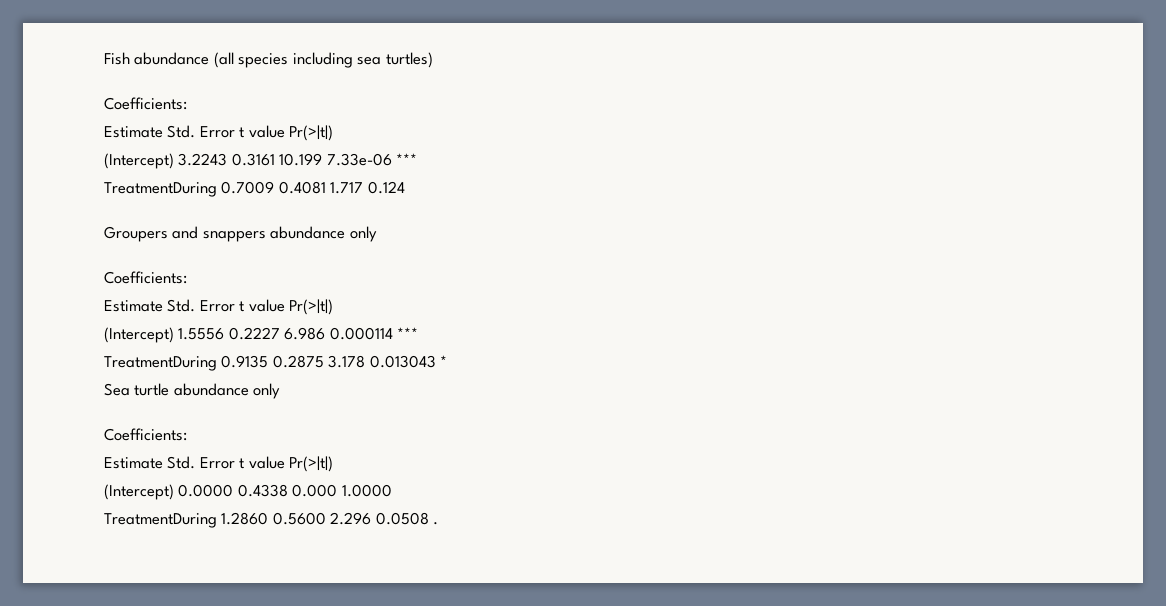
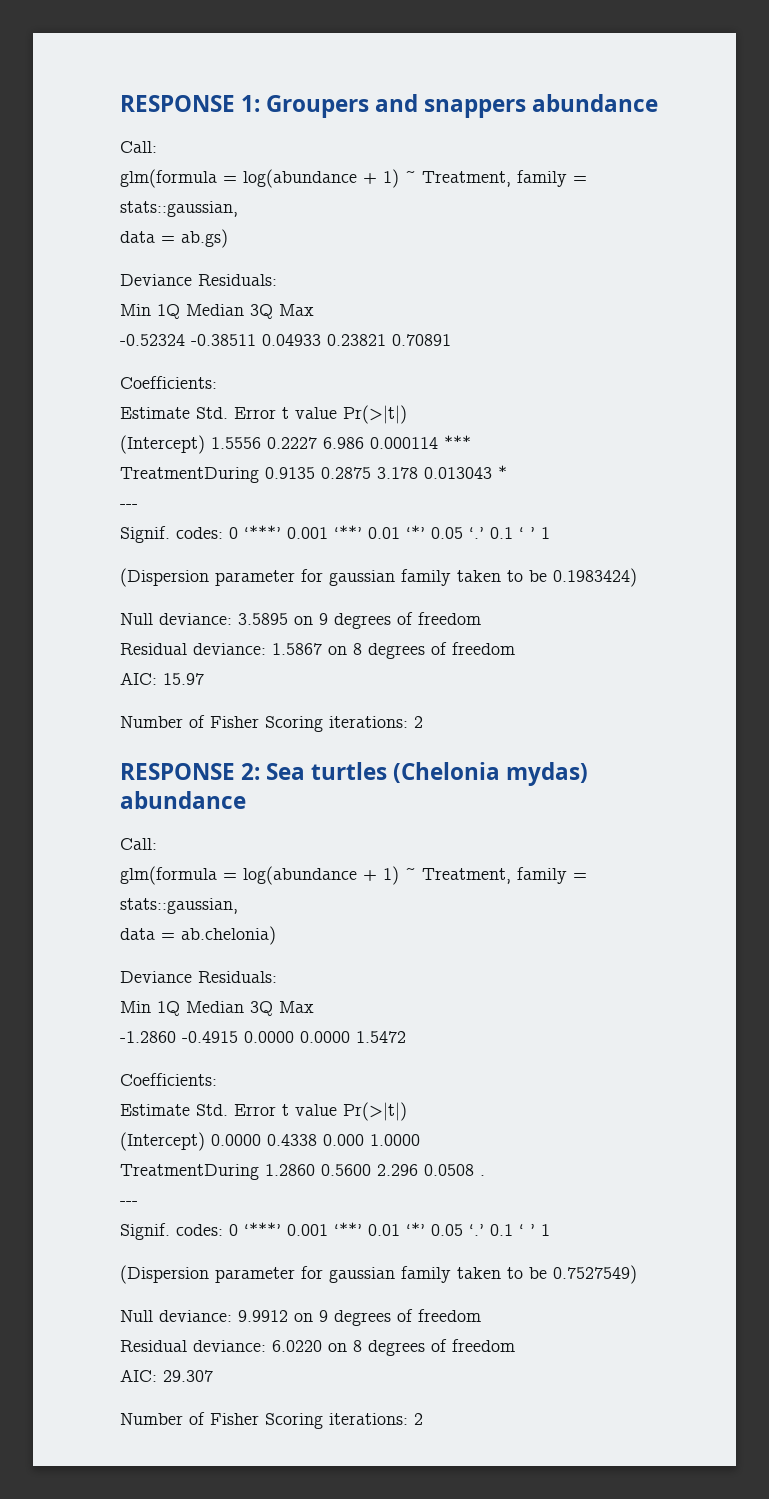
[104,52,433,68] [104,97,187,110] [104,125,334,141] [104,153,418,169] [104,181,405,197] [104,226,377,242] Fish abundance (all species including sea turtles) // Coefficients: // Estimate Std. Error t value Pr(>|t|) // (Intercept) 3.2243 0.3161 10.199 7.33e-06 *** // TreatmentDuring 0.7009 0.4081 1.717 0.124 // Groupers and snappers abundance only -> [120,94,659,118] [120,141,157,153] [120,169,587,188] [120,201,238,217] [120,229,228,248] [120,274,277,286] [120,304,314,319] [120,334,451,346] RESPONSE 1: Groupers and snappers abundance // Call: // glm(formula = log(abundance + 1) ~ Treatment, family = stats::gaussian, // data = ab.gs) // Deviance Residuals: // Min 1Q Median 3Q Max // -0.52324 -0.38511 0.04933 0.23821 0.70891
[104,383,281,399] Sea turtle abundance only -> [120,504,138,509] [120,525,550,543] [120,568,637,587] [120,612,481,629] [120,642,515,659] [120,672,204,685] [120,715,423,732] [120,762,589,786] [120,791,246,809] [120,838,157,850] [120,866,587,885] [120,898,238,914] [120,926,276,945] [120,971,277,983] [120,1001,314,1016] [120,1031,406,1043] --- // Signif. codes: 0 ‘***’ 0.001 ‘**’ 0.01 ‘*’ 0.05 ‘.’ 0.1 ‘ ’ 1 // (Dispersion parameter for gaussian family taken to be 0.1983424) // Null deviance: 3.5895 on 9 degrees of freedom // Residual deviance: 1.5867 on 8 degrees of freedom // AIC: 15.97 // Number of Fisher Scoring iterations: 2 // RESPONSE 2: Sea turtles (Chelonia mydas) abundance // Call: // glm(formula = log(abundance + 1) ~ Treatment, family = stats::gaussian, // data = ab.chelonia) // Deviance Residuals: // Min 1Q Median 3Q Max // -1.2860 -0.4915 0.0000 0.0000 1.5472
(439, 523) none -> [120,1201,138,1206] [120,1222,550,1240] [120,1265,637,1284] [120,1309,481,1326] [120,1339,515,1356] [120,1369,213,1382] [120,1412,423,1429] // --- // Signif. codes: 0 ‘***’ 0.001 ‘**’ 0.01 ‘*’ 0.05 ‘.’ 0.1 ‘ ’ 1 // (Dispersion parameter for gaussian family taken to be 0.7527549) // Null deviance: 9.9912 on 9 degrees of freedom // Residual deviance: 6.0220 on 8 degrees of freedom // AIC: 29.307 // Number of Fisher Scoring iterations: 2

